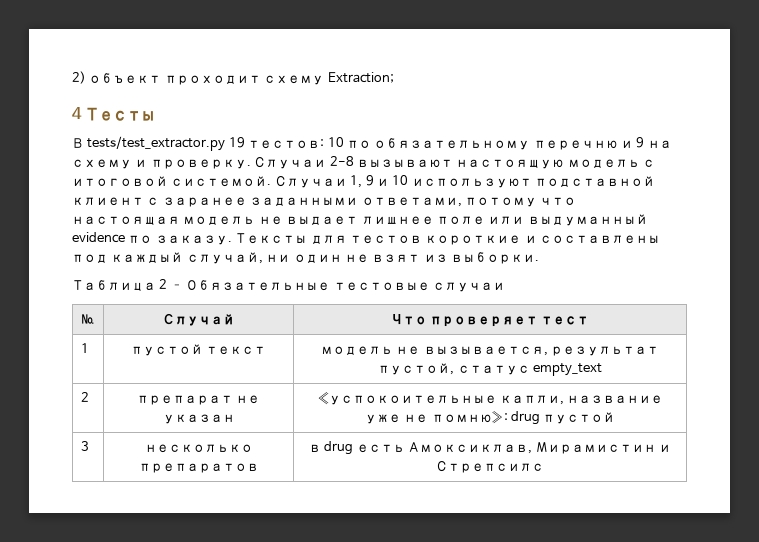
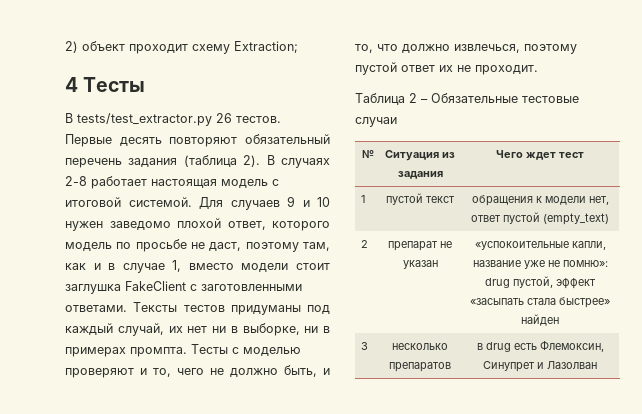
[228,137,672,150] [72,156,565,169] 19 тестов: 10 по обязательному перечню и 9 на схему и проверку. Случаи 2-8 вызывают настоящую -> [216,113,281,123] [65,134,330,147] [65,155,330,168] [65,176,217,189] 26 тестов. Первые десять повторяют обязательный перечень задания (таблица 2). В случаях 2-8 работает настоящая
[274,175,363,188] Случаи 1, -> [199,197,280,210] Для случаев
[411,176,655,188] [72,197,577,207] [72,214,648,226] [72,232,660,245] [72,252,539,264] используют подставной клиент с заранее заданными ответами, потому что настоящая модель не выдает лишнее поле или выдуманный evidence по заказу. Тексты для тестов короткие и составлены под каждый случай, ни один не взят из выборки. -> [65,218,330,231] [65,239,330,252] [65,260,330,273] [65,281,302,294] [65,302,330,315] [65,323,330,336] [65,344,301,357] [65,365,330,378] [355,44,577,54] [355,62,538,75] нужен заведомо плохой ответ, которого модель по просьбе не даст, поэтому там, как и в случае 1, вместо модели стоит заглушка FakeClient с заготовленными ответами. Тексты тестов придуманы под каждый случай, их нет ни в выборке, ни в примерах промпта. Тесты с моделью проверяют и то, чего не должно быть, и то, что должно извлечься, поэтому пустой ответ их не проходит.
[162,313,235,326] [390,314,538,327] Случай | Что проверяет -> [385,150,455,161] [397,171,443,179] [496,150,556,160] Ситуация из задания | Чего ждет
[320,346,660,356] [378,363,602,376] модель не вызывается, результат пустой, статус empty_text -> [471,195,609,206] [471,212,609,225] обращения к модели нет, ответ пустой (empty_text)
[543,412,616,424] пустой -> [513,276,596,289] [470,297,610,308] [521,314,559,326] пустой, эффект «засыпать стала быстрее» найден
[408,442,671,454] [436,461,544,473] Амоксиклав, Мирамистин и Стрепсилс -> [539,341,604,352] [483,361,597,372] Флемоксин, Синупрет и Лазолван

